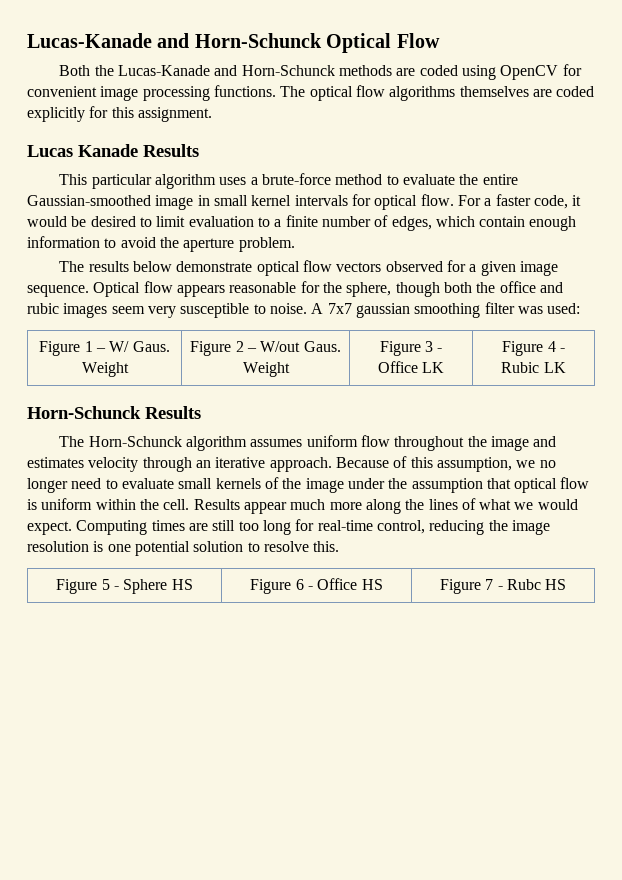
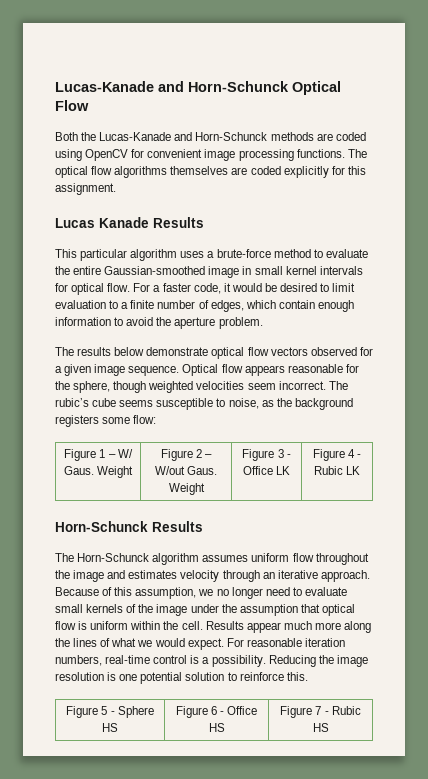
[443,281,563,293] [27,302,581,318] both the office and rubic images seem very susceptible to noise. A 7x7 gaussian smoothing filter was used: -> [148,381,348,393] [55,398,353,410] [55,415,157,427] weighted velocities seem incorrect. The rubic’s cube seems susceptible to noise, as the background registers some flow:
[76,519,485,535] Computing times are still too long for real-time control, reducing -> [226,638,345,647] [55,655,316,667] For reasonable iteration numbers, real-time control is a possibility. Reducing
[263,541,309,552] resolve -> [239,672,284,681] reinforce
[506,579,541,590] Rubc -> [331,706,361,715] Rubic

